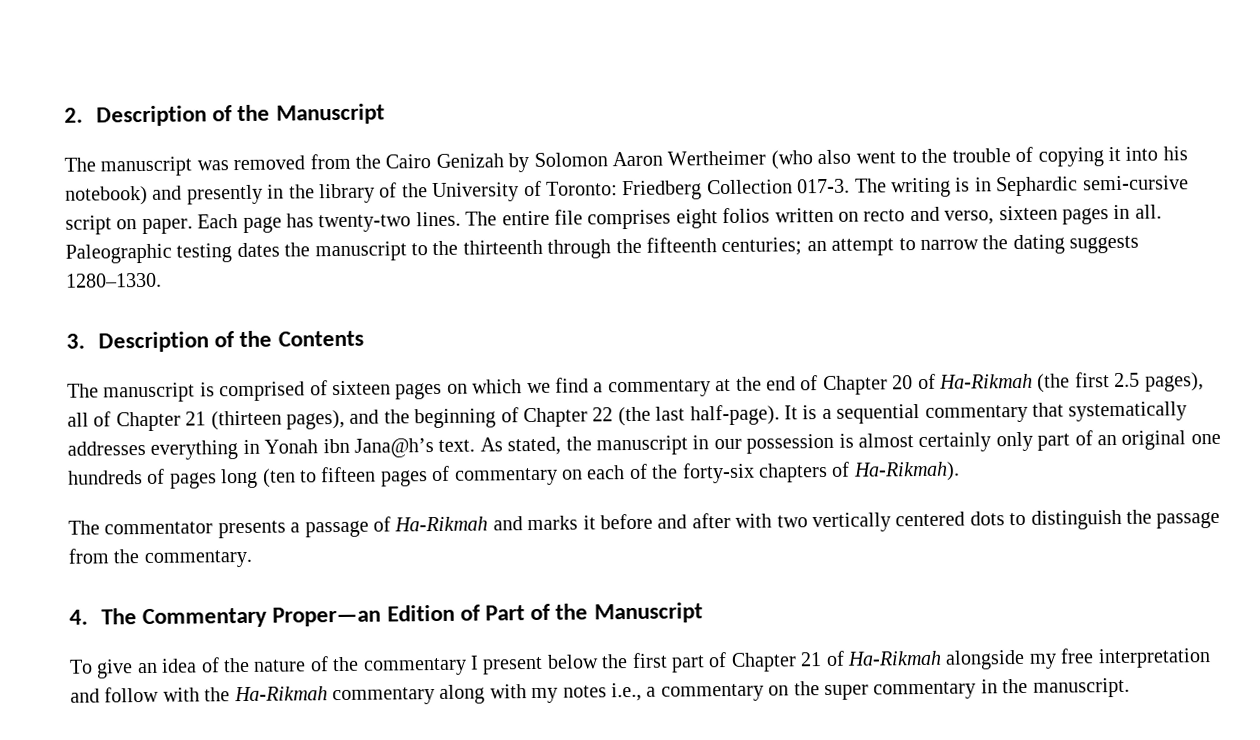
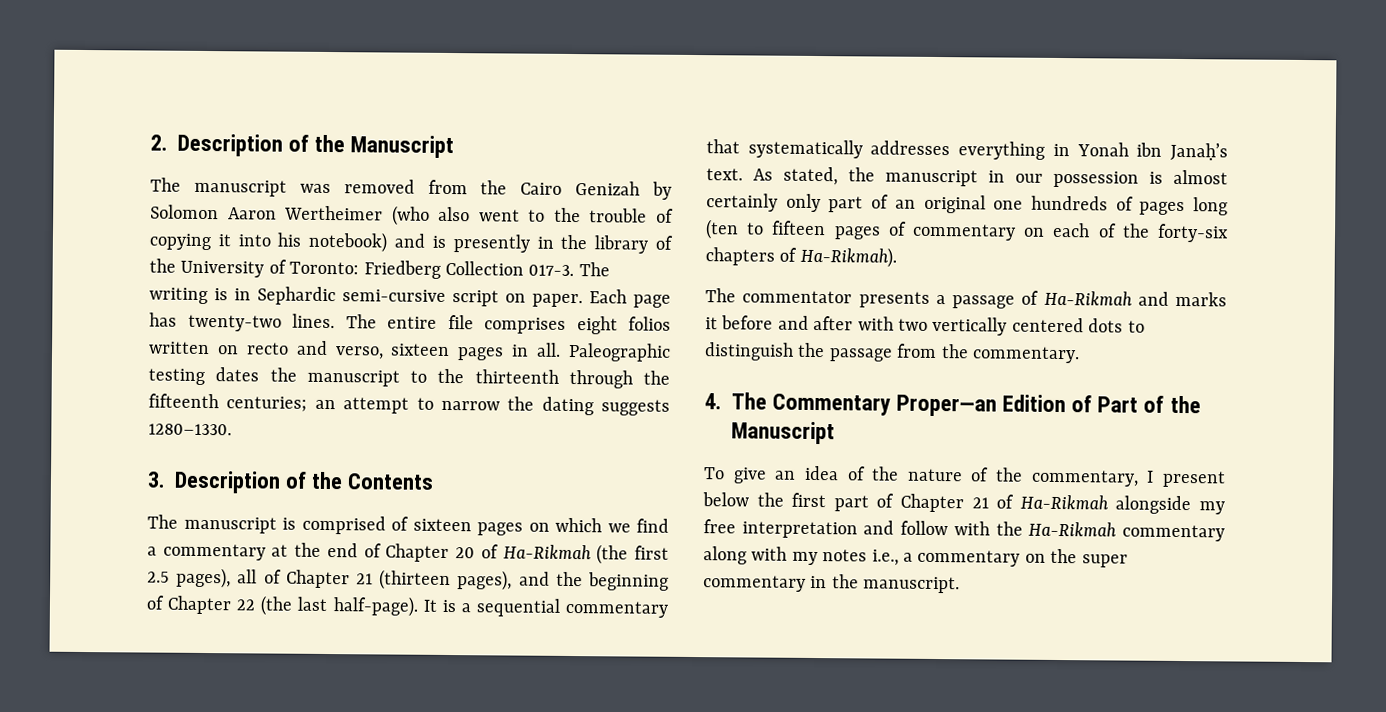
(183, 192) none -> [431,235,446,248] is
[354,438,434,458] Jana@h’s -> [1170,142,1228,161] Janaḥ’s
[362,657,467,676] commentary -> [1030,469,1139,487] commentary,

